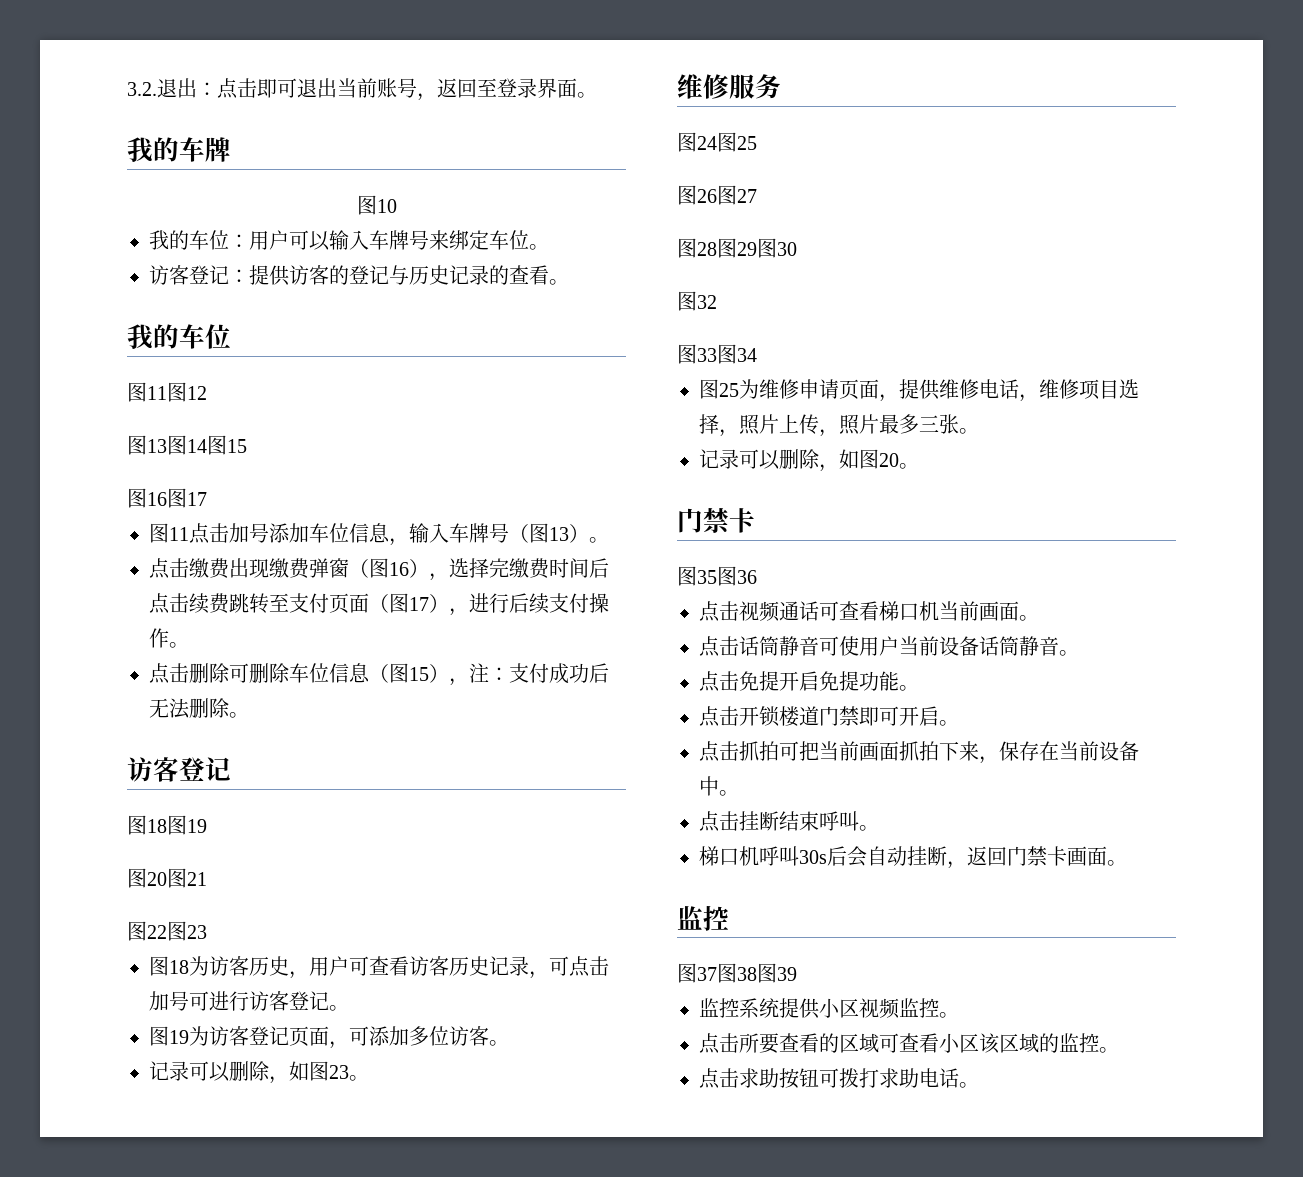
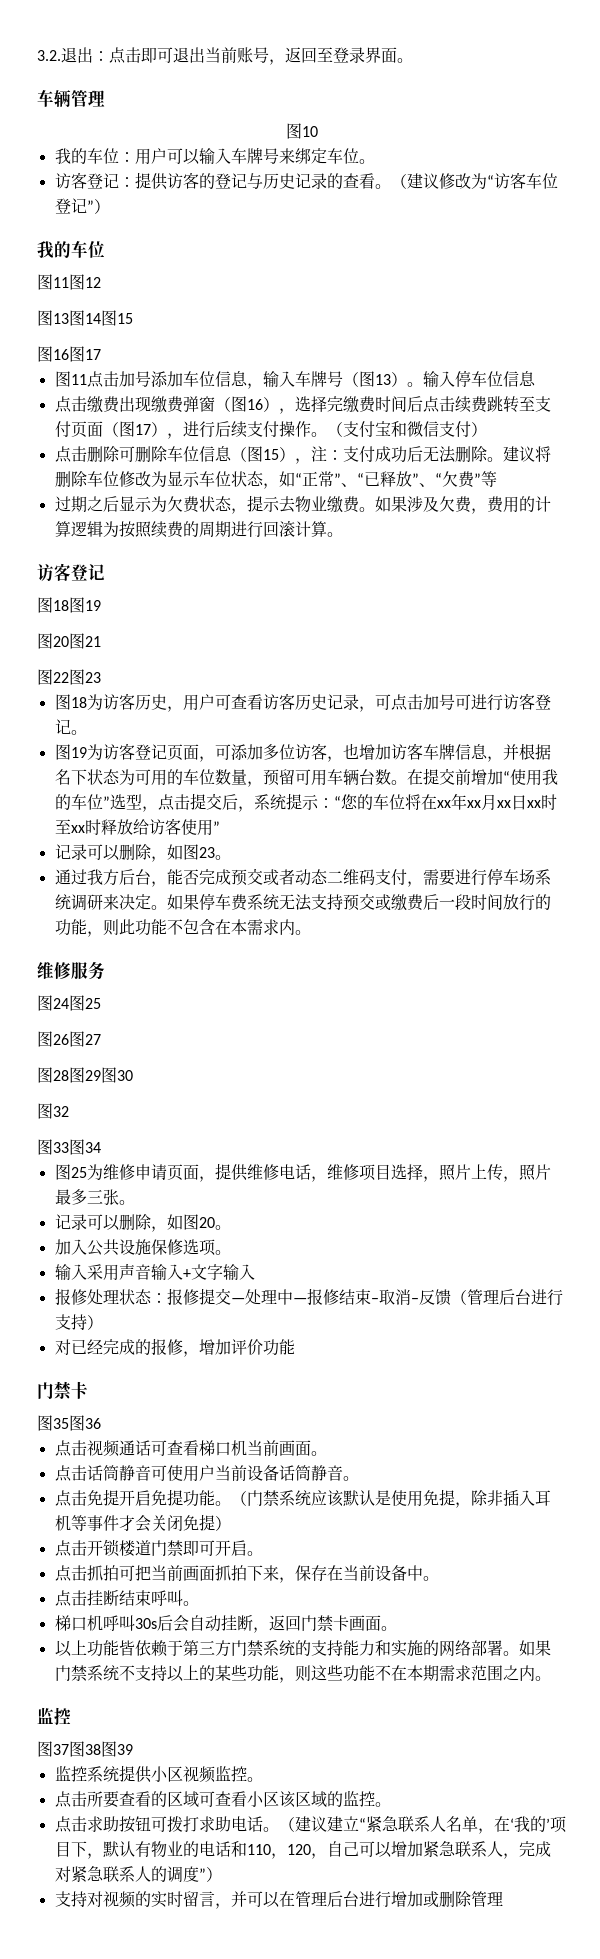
[127,137,231,162] 我的车牌 -> [37,89,105,107] 车辆管理
(569, 282) none -> [390,172,558,189] [54,198,110,214] （建议修改为“访客车位登记”）
(609, 540) none -> [422,370,536,387] 输入停车位信息
(189, 645) none -> [326,421,487,438] （支付宝和微信支付）
(249, 715) none -> [502,446,551,462] [54,471,497,489] [54,495,551,514] [54,520,343,538] 建议将删除车位修改为显示车位状态，如“正常”、“已释放”、“欠费”等 // 过期之后显示为欠费状态，提示去物业缴费。如果涉及欠费，费用的计算逻辑为按照续费的周期进行回滚计算。
[489,1040,509,1046] 。 -> [326,743,551,762] [54,768,558,787] [54,793,557,812] [54,818,220,836] ，也增加访客车牌信息，并根据名下状态为可用的车位数量，预留可用车辆台数。在提交前增加“使用我的车位”选型，点击提交后，系统提示：“您的车位将在xx年xx月xx日xx时至xx时释放给访客使用”
(369, 1078) none -> [54,868,551,887] [54,893,551,911] [54,919,311,937] // 通过我方后台，能否完成预交或者动态二维码支付，需要进行停车场系统调研来决定。如果停车费系统无法支持预交或缴费后一段时间放行的功能，则此功能不包含在本需求内。
(919, 466) none -> [54,1239,231,1256] [54,1263,255,1281] [54,1288,563,1306] [54,1314,103,1330] [54,1338,295,1357] // 加入公共设施保修选项。 // 输入采用声音输入+文字输入 // 报修处理状态：报修提交—处理中—报修结束–取消–反馈（管理后台进行支持） // 对已经完成的报修，增加评价功能
(919, 688) none -> [230,1489,551,1508] [54,1514,231,1532] （门禁系统应该默认是使用免提，除非插入耳机等事件才会关闭免提）
(1127, 863) none -> [54,1640,551,1657] [54,1665,551,1683] // 以上功能皆依赖于第三方门禁系统的支持能力和实施的网络部署。如果门禁系统不支持以上的某些功能，则这些功能不在本期需求范围之内。
(979, 1085) none -> [278,1816,567,1834] [54,1841,551,1859] [54,1866,222,1883] [54,1891,503,1909] （建议建立“紧急联系人名单，在‘我的’项目下，默认有物业的电话和110，120，自己可以增加紧急联系人，完成对紧急联系人的调度”） // 支持对视频的实时留言，并可以在管理后台进行增加或删除管理

